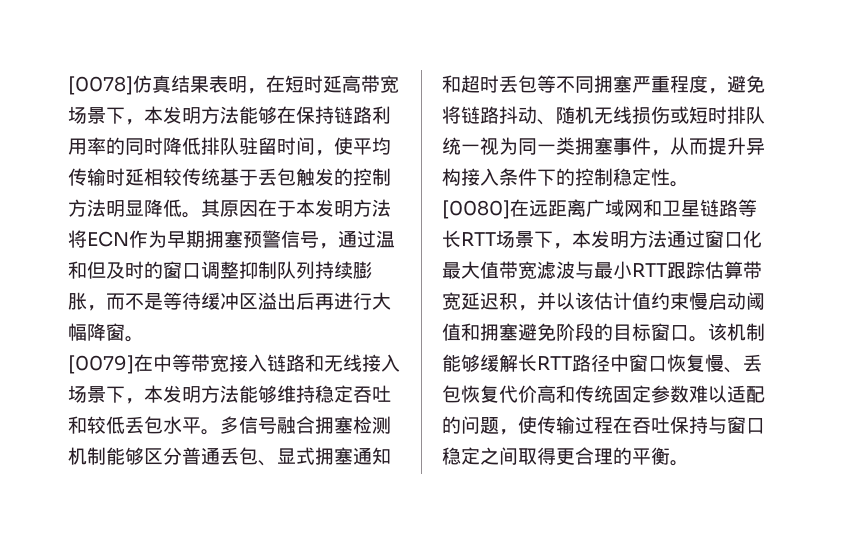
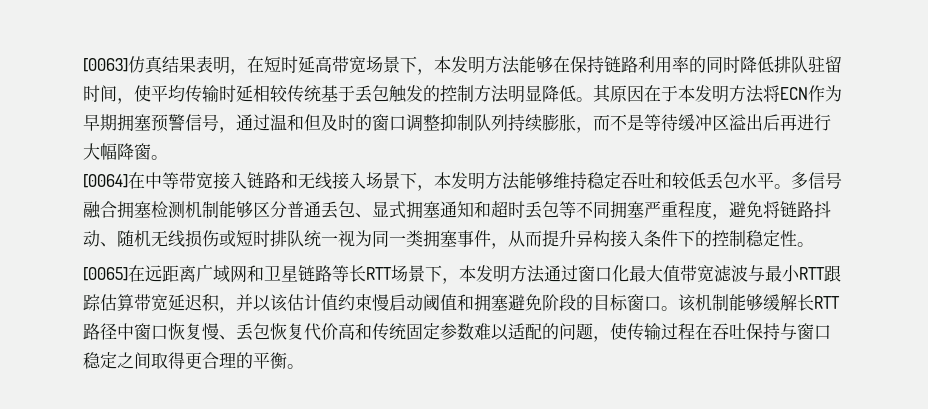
[68,76,133,95] [0078] -> [83,58,128,72] [0063]
[68,355,134,374] [0079] -> [83,174,128,188] [0064]
[442,200,510,219] [0080] -> [83,267,128,281] [0065]

